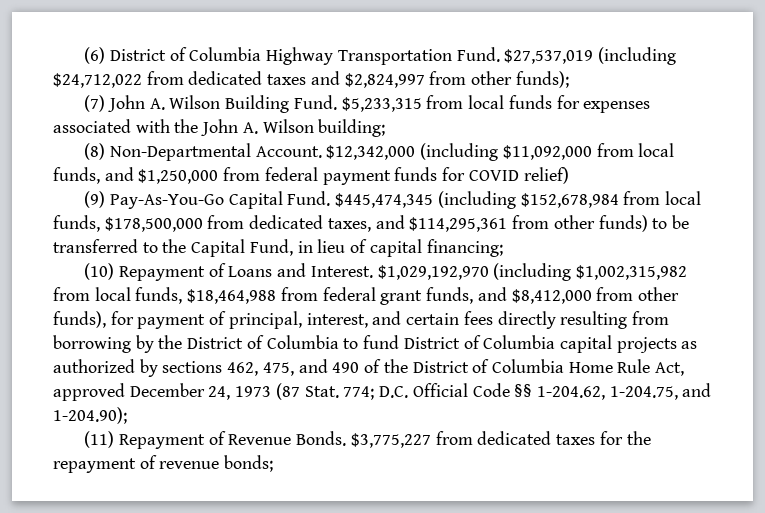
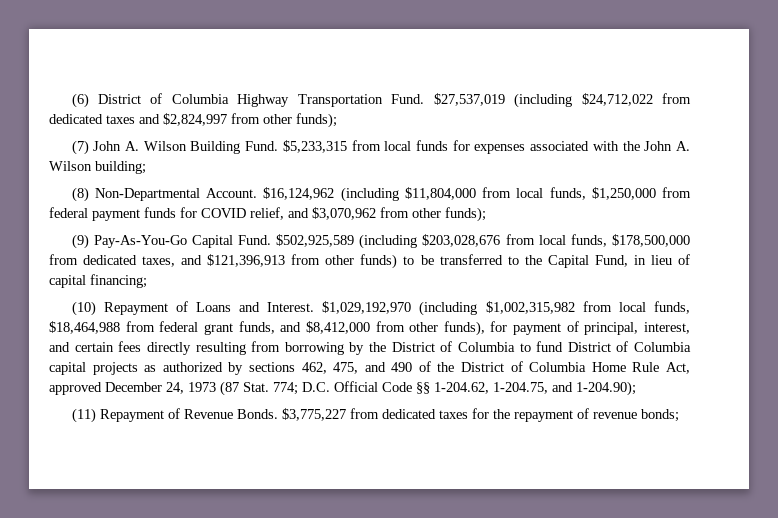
[326,143,675,161] [53,167,134,184] $12,342,000 (including $11,092,000 from local funds, and -> [263,187,586,202] $16,124,962 (including $11,804,000 from local funds,
[523,167,569,184] relief) -> [250,207,486,222] relief, and $3,070,962 from other funds);
[335,191,619,209] $445,474,345 (including $152,678,984 -> [276,234,501,249] $502,925,589 (including $203,028,676
[409,217,508,232] $114,295,361 -> [207,254,286,267] $121,396,913

